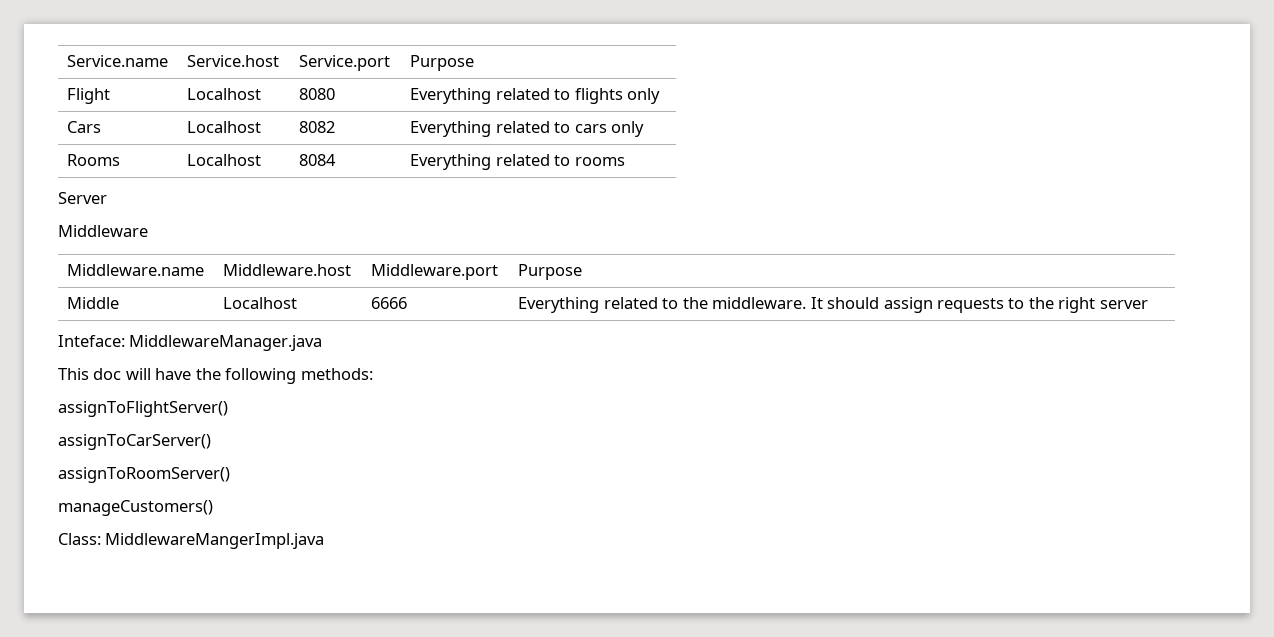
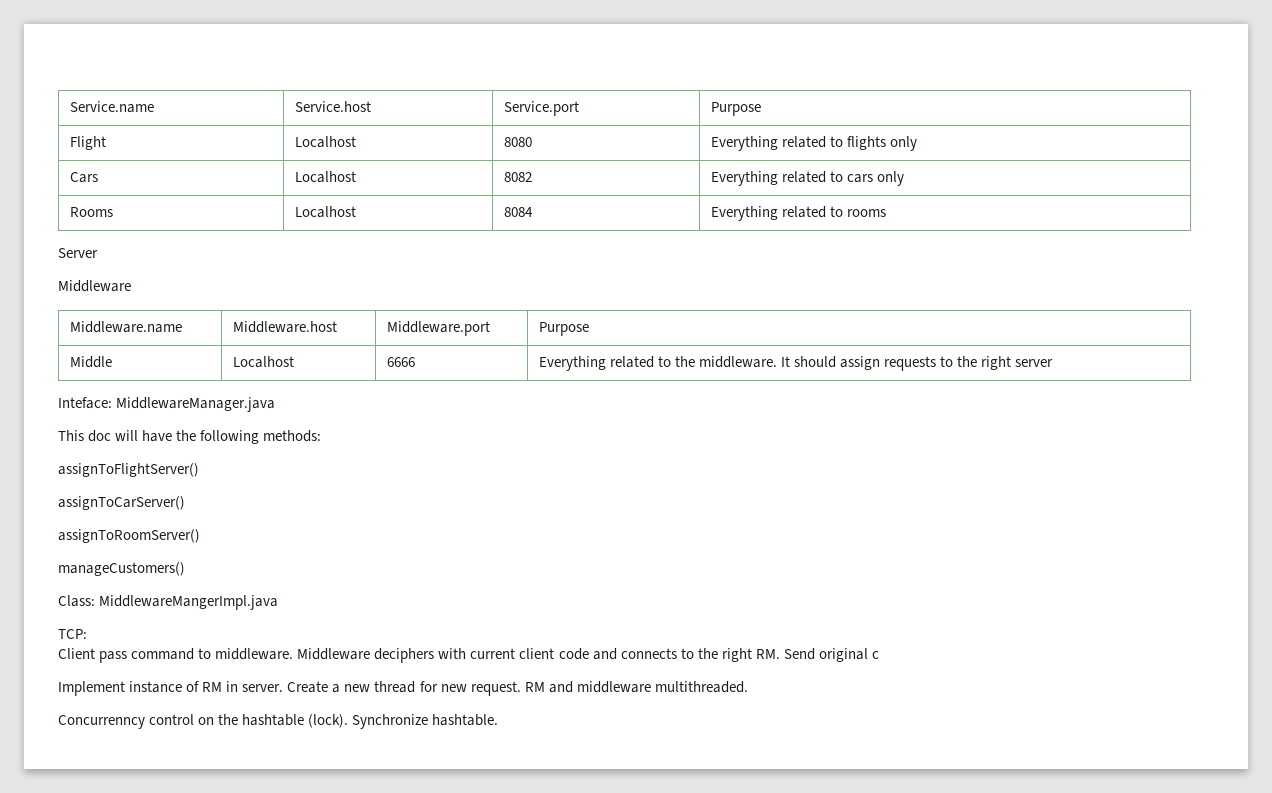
(325, 541) none -> [58,629,87,639] [58,648,879,663] [58,681,748,696] [58,714,499,729] // TCP: // Client pass command to middleware. Middleware deciphers with current client code and connects to the right RM. Send original c // Implement instance of RM in server. Create a new thread for new request. RM and middleware multithreaded. // Concurrenncy control on the hashtable (lock). Synchronize hashtable.

